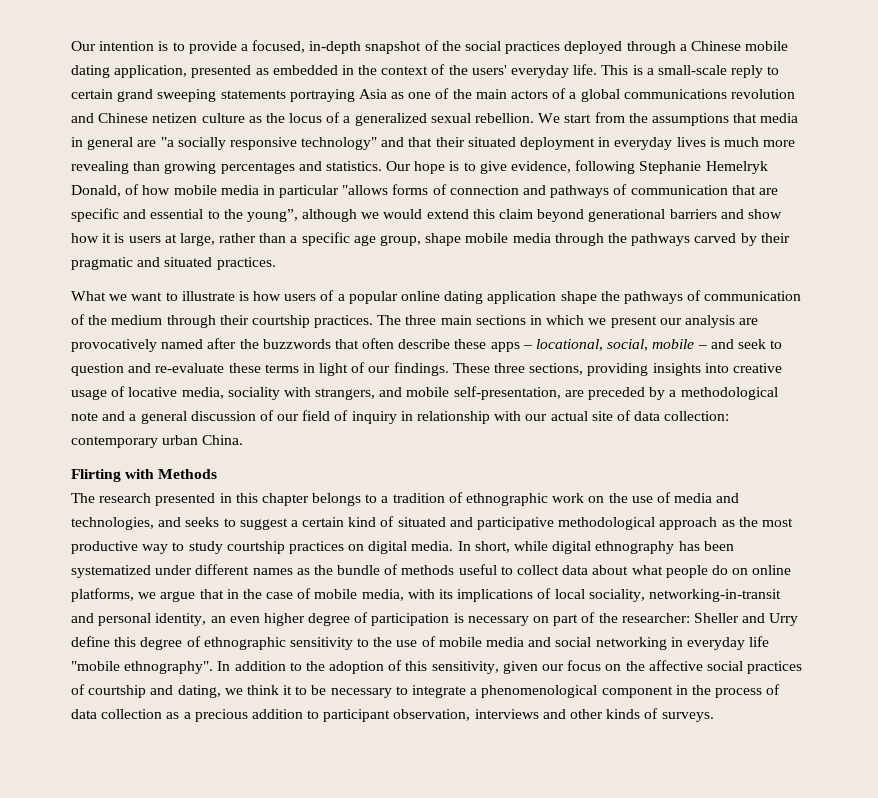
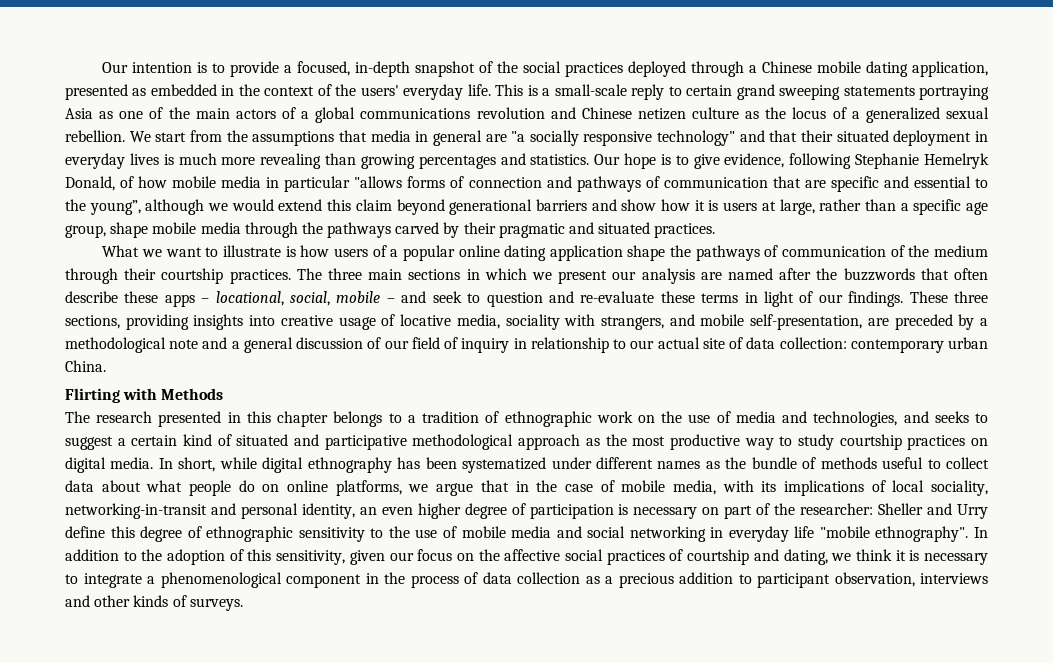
[71,339,157,352] provocatively -> (722, 276) none
[494,411,522,421] with -> [613,339,627,349] to
[295,685,327,695] to be -> [909,550,920,561] is

